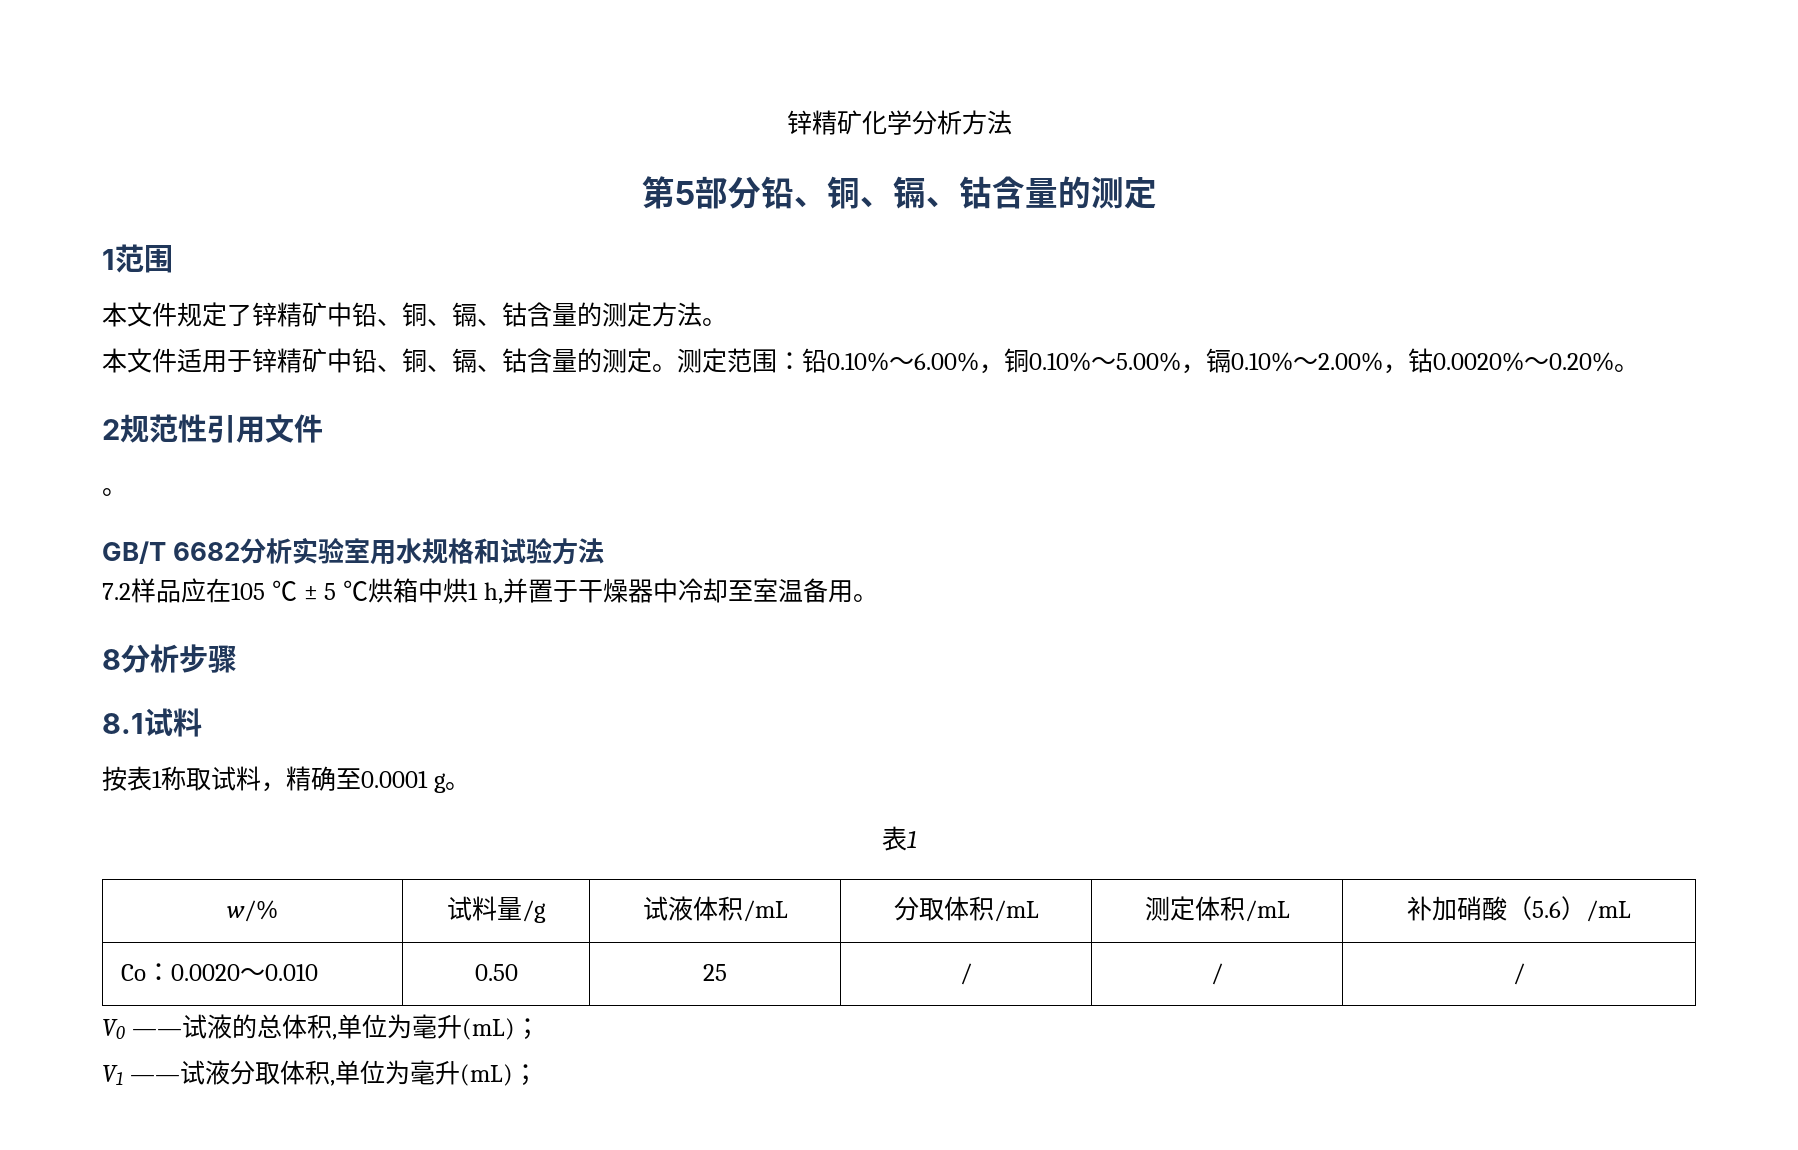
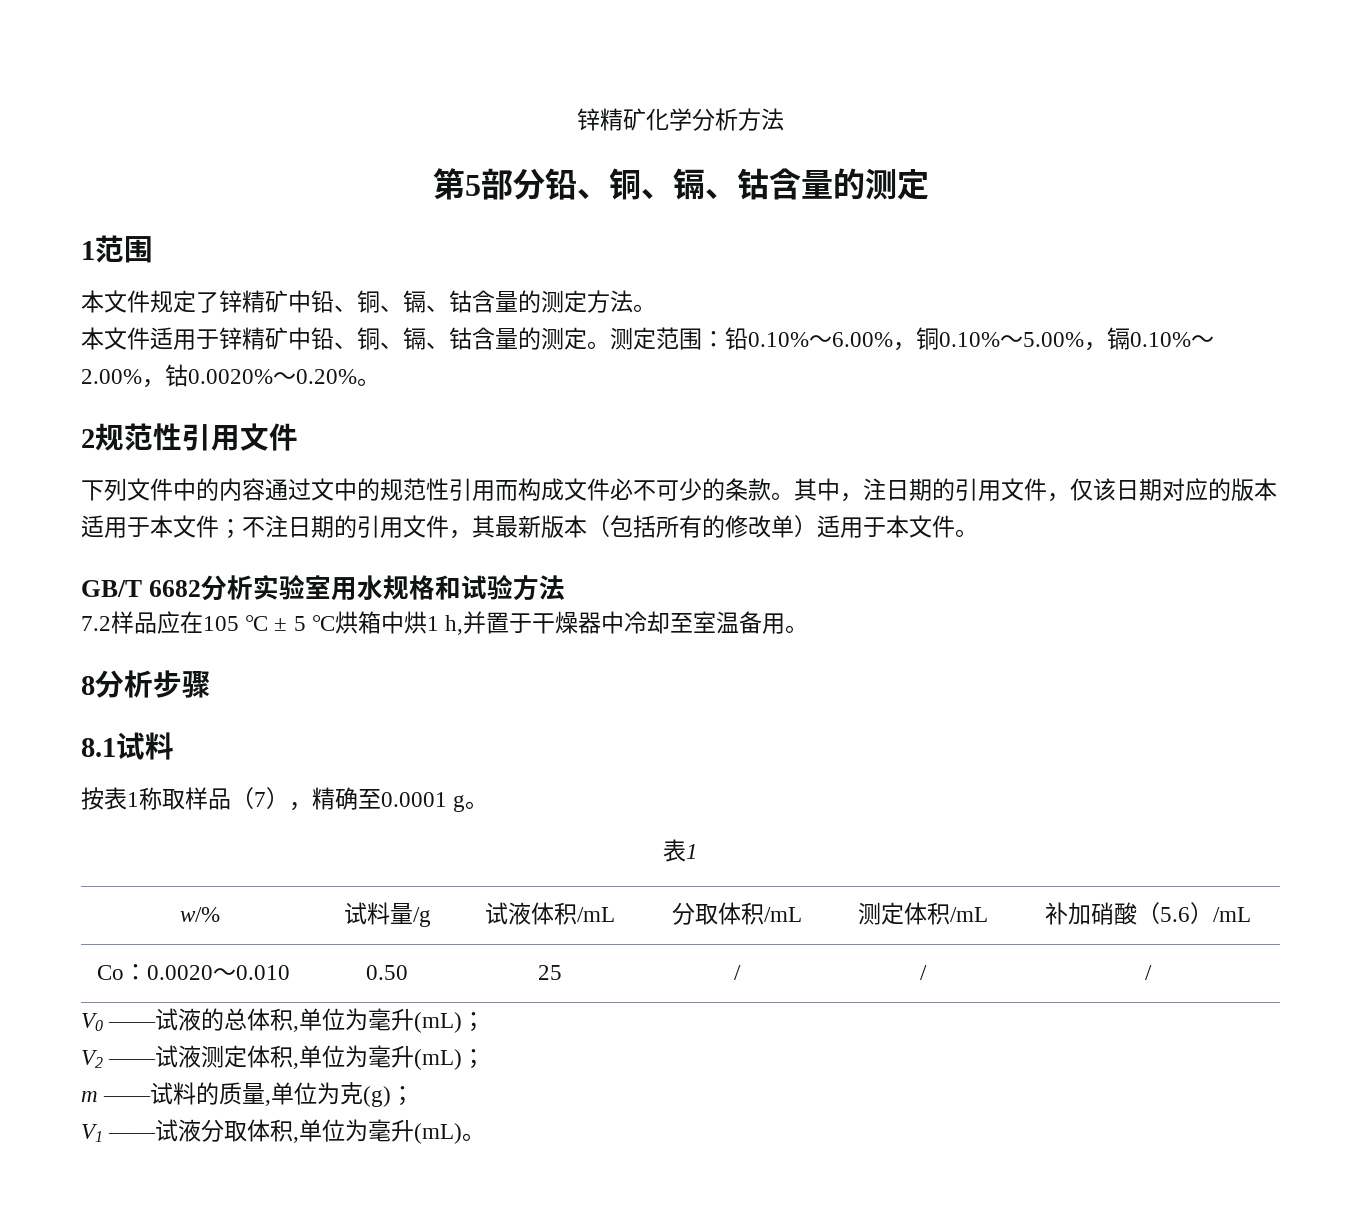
(323, 428) none -> [81,478,1277,502] [81,515,955,539] 下列文件中的内容通过文中的规范性引用而构成文件必不可少的条款。其中，注日期的引用文件，仅该日期对应的版本适用于本文件；不注日期的引用文件，其最新版本（包括所有的修改单）适用于本文件
[211,766,261,791] 试料 -> [185,787,289,810] 样品（7）
(540, 1029) none -> [81,1045,486,1070] [81,1082,415,1107] // V2 ——试液测定体积,单位为毫升(mL)； // m ——试料的质量,单位为克(g)；
[512,1064,538,1086] ； -> [462,1133,486,1141] 。

